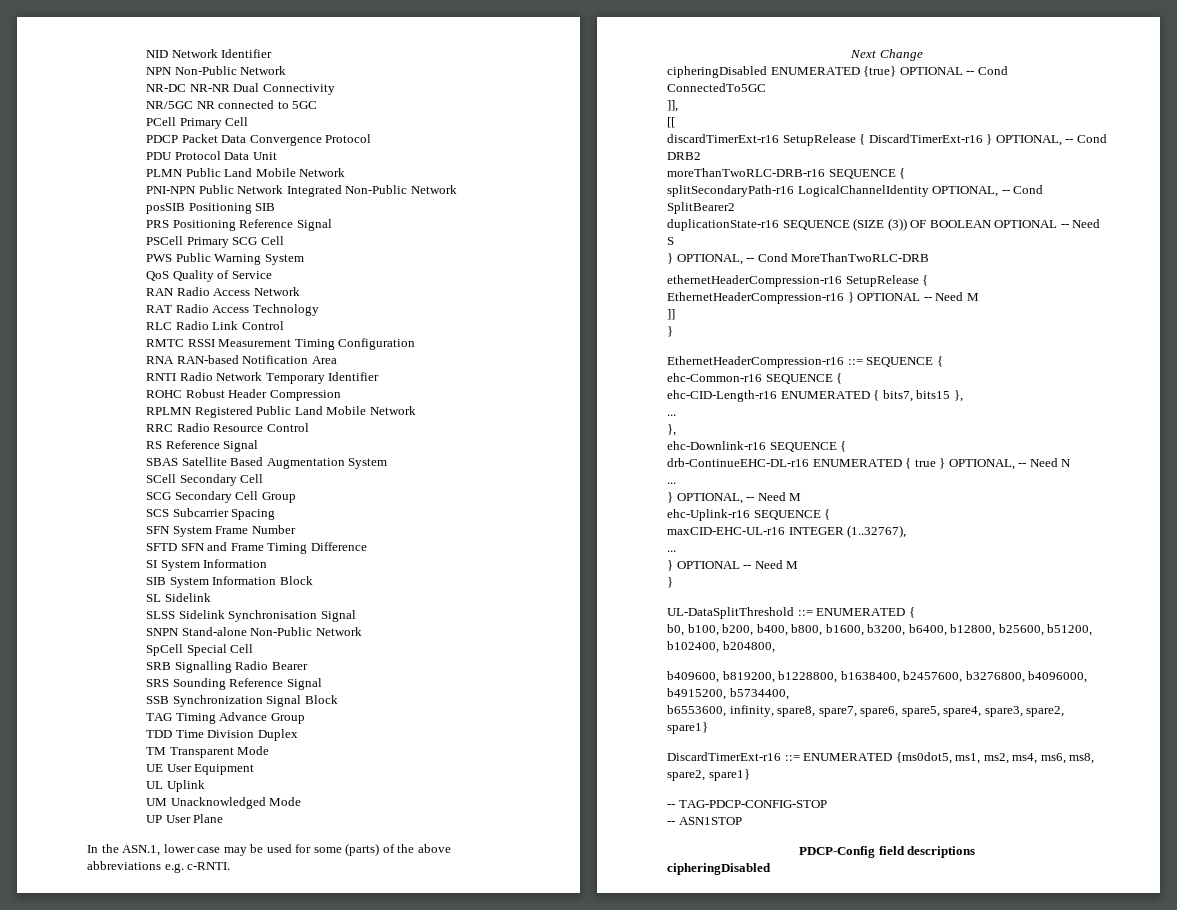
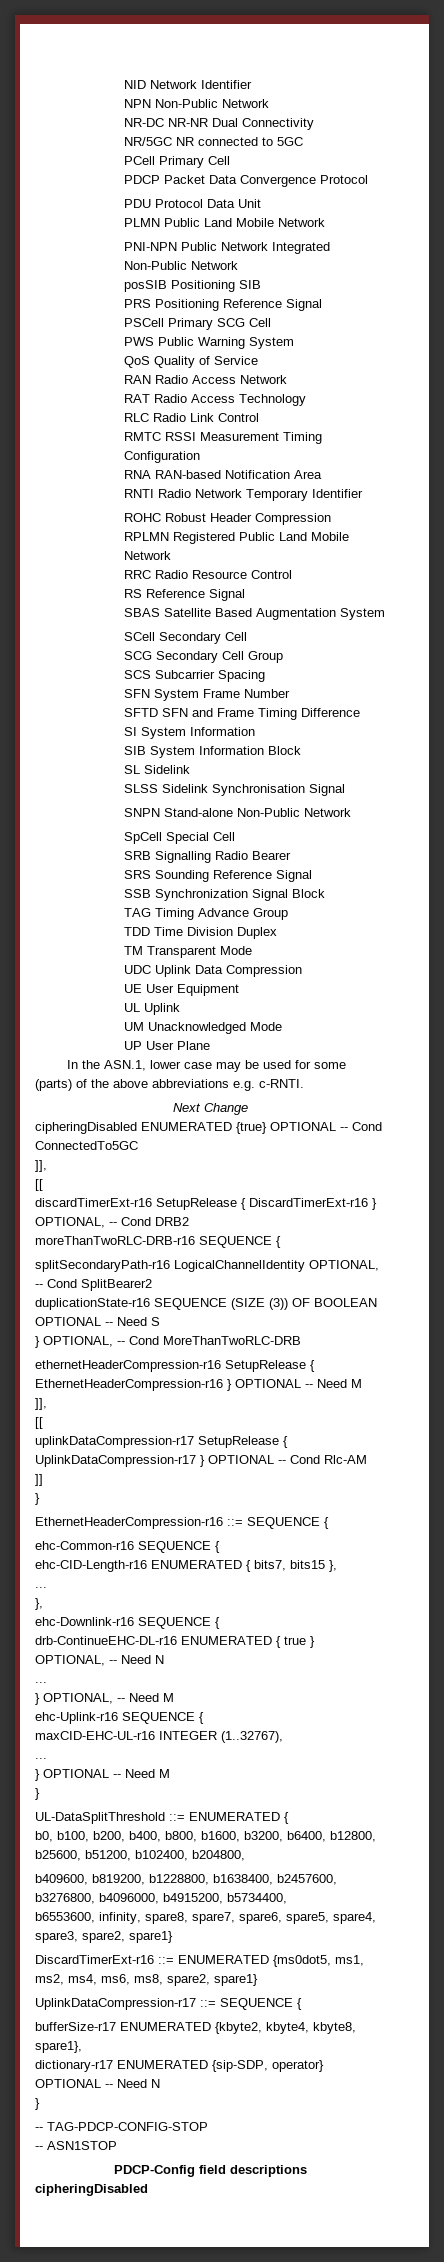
(270, 750) none -> [123,965,302,977] // UDC Uplink Data Compression
(979, 297) none -> [35,1398,47,1410] [35,1417,43,1429] [35,1436,288,1448] [35,1455,367,1467] // ]], // [[ // uplinkDataCompression-r17 SetupRelease { UplinkDataCompression-r17 } OPTIONAL -- Cond Rlc-AM
(750, 775) none -> [35,1998,302,2010] [35,2022,356,2034] [35,2041,82,2053] [35,2060,324,2072] [35,2079,160,2088] [35,2098,40,2110] // UplinkDataCompression-r17 ::= SEQUENCE { // bufferSize-r17 ENUMERATED {kbyte2, kbyte4, kbyte8, spare1}, // dictionary-r17 ENUMERATED {sip-SDP, operator} OPTIONAL -- Need N // }

